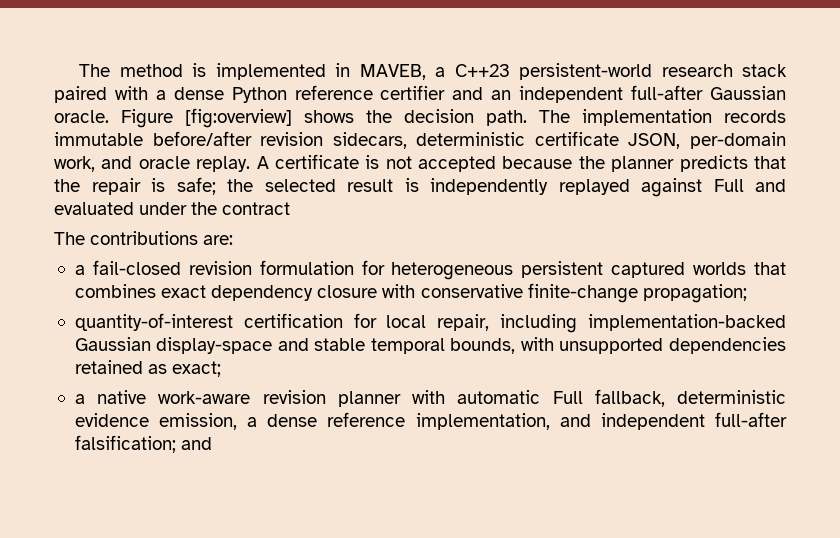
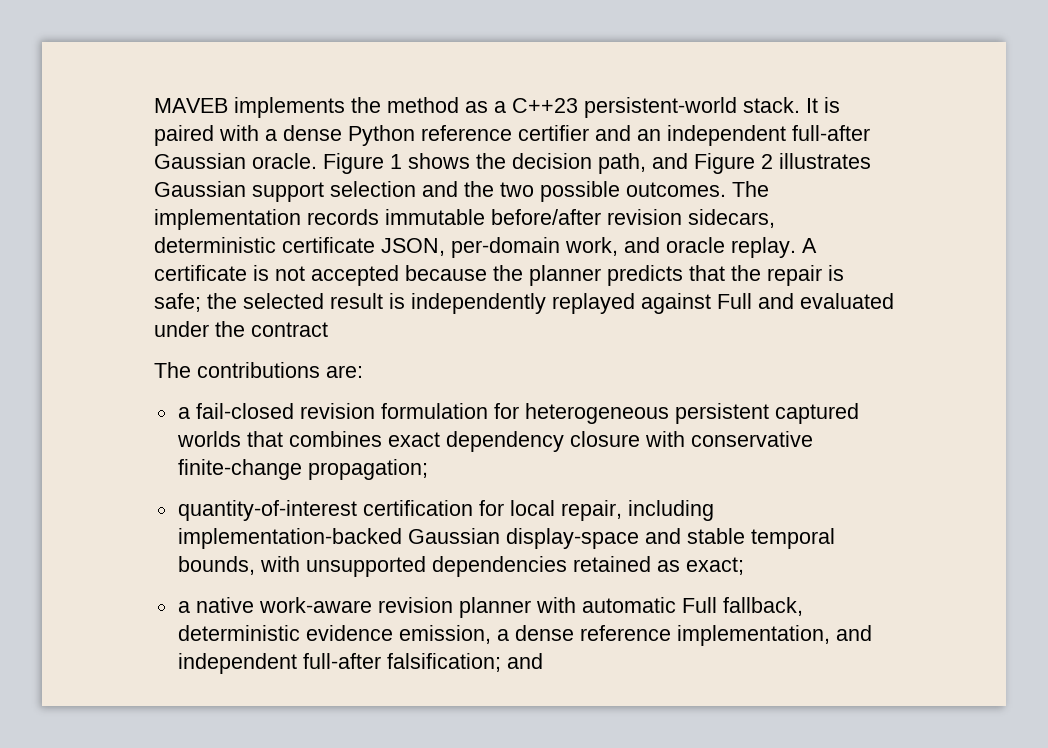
[79,63,788,80] The method is implemented in MAVEB, a C++23 persistent-world research stack -> [154,97,840,118] MAVEB implements the method as a C++23 persistent-world stack. It is
[185,108,292,128] [fig:overview] -> [390,154,402,169] 1
[486,110,527,126] path. -> [598,153,871,174] [154,181,726,202] path, and Figure 2 illustrates Gaussian support selection and the two possible outcomes.

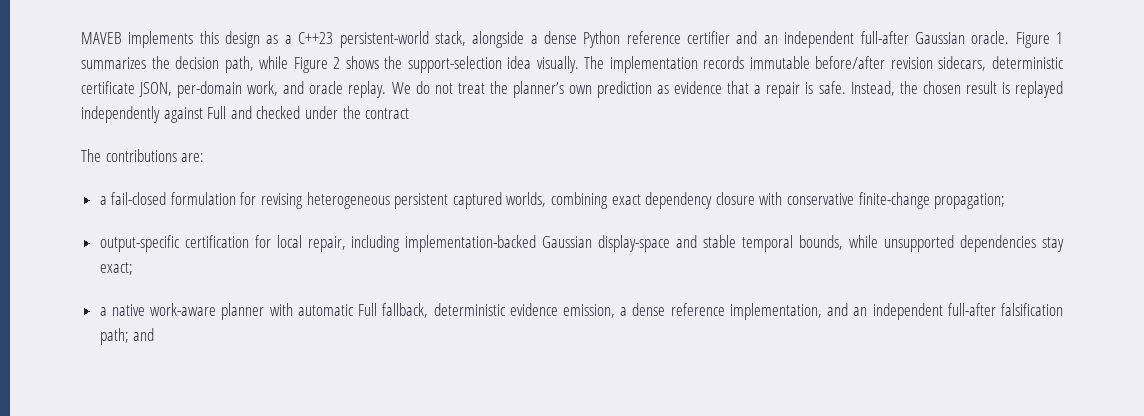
[351,97,459,113] the method -> [199,31,261,48] this design
[743,97,840,113] [154,125,259,146] stack. It is paired with -> [434,31,525,48] stack, alongside
[408,153,470,169] shows -> [81,57,146,69] summarizes
[652,153,688,169] and -> [259,56,289,69] while
[779,153,871,169] [154,181,726,202] illustrates Gaussian support selection and the two possible outcomes. -> [345,56,579,73] shows the support-selection idea visually.
[802,238,817,253] [154,265,844,286] [154,293,635,314] A certificate is not accepted because the planner predicts that the repair is safe; the selected result is independently replayed -> [391,81,1063,98] [81,106,160,123] We do not treat the planner’s own prediction as evidence that a repair is safe. Instead, the chosen result is replayed independently
[800,293,894,309] evaluated -> [256,106,301,119] checked
[299,403,375,419] revision -> (167, 198) none
(519, 411) none -> [261,193,304,209] revising
[176,431,382,447] worlds that combines -> [506,192,609,209] worlds, combining
[177,500,357,521] quantity-of-interest -> [99,235,179,252] output-specific
[259,556,300,572] with -> [849,235,879,248] while
[572,556,680,572] retained as -> [1041,237,1064,252] stay
[377,597,453,613] revision -> (217, 309) none
[177,653,501,674] independent full-after falsification; -> [853,303,1063,320] [99,328,129,345] an independent full-after falsification path;

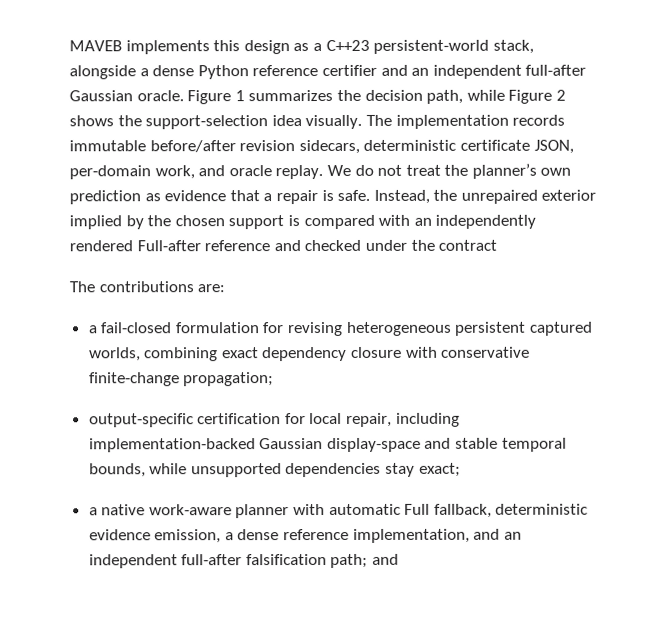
[922,81,1063,98] [81,106,227,123] chosen result is replayed independently against Full -> [460,189,597,204] [69,214,537,230] [69,240,271,252] unrepaired exterior implied by the chosen support is compared with an independently rendered Full-after reference

